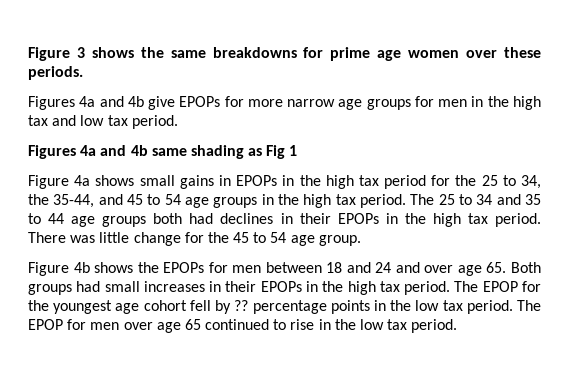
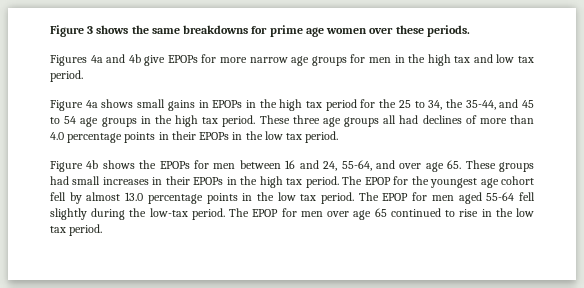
[28,145,298,159] // Figures 4a and 4b same shading as Fig 1 -> (83, 76) none
[410,194,541,205] [28,213,183,227] The 25 to 34 and 35 to 44 age groups both -> [259,115,397,127] These three age groups all
[280,213,541,227] [28,232,361,246] in their EPOPs in the high tax period. There was little change for the 45 to 54 age group. -> [465,115,535,124] [50,131,339,143] of more than 4.0 percentage points in their EPOPs in the low tax period.
[326,262,392,273] 18 and 24 -> [285,160,372,171] 16 and 24, 55-64,
[510,262,541,273] Both -> [465,160,496,169] These
[234,300,249,311] ?? -> [86,192,144,201] almost 13.0
(120, 326) none -> [458,192,535,204] [50,208,323,220] aged 55-64 fell slightly during the low-tax period. The EPOP for men

